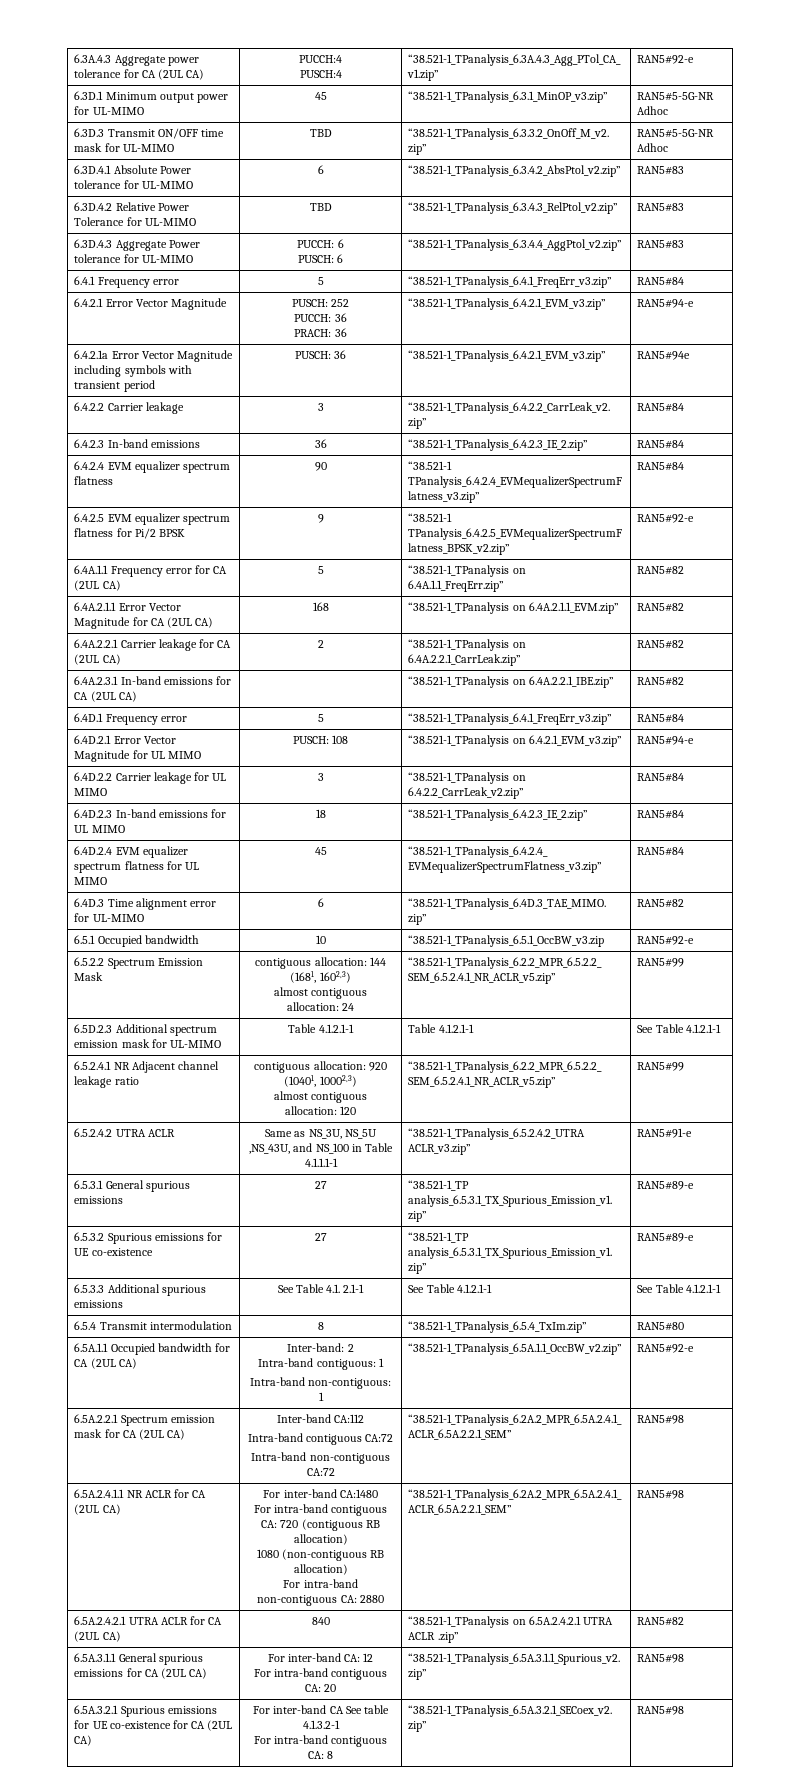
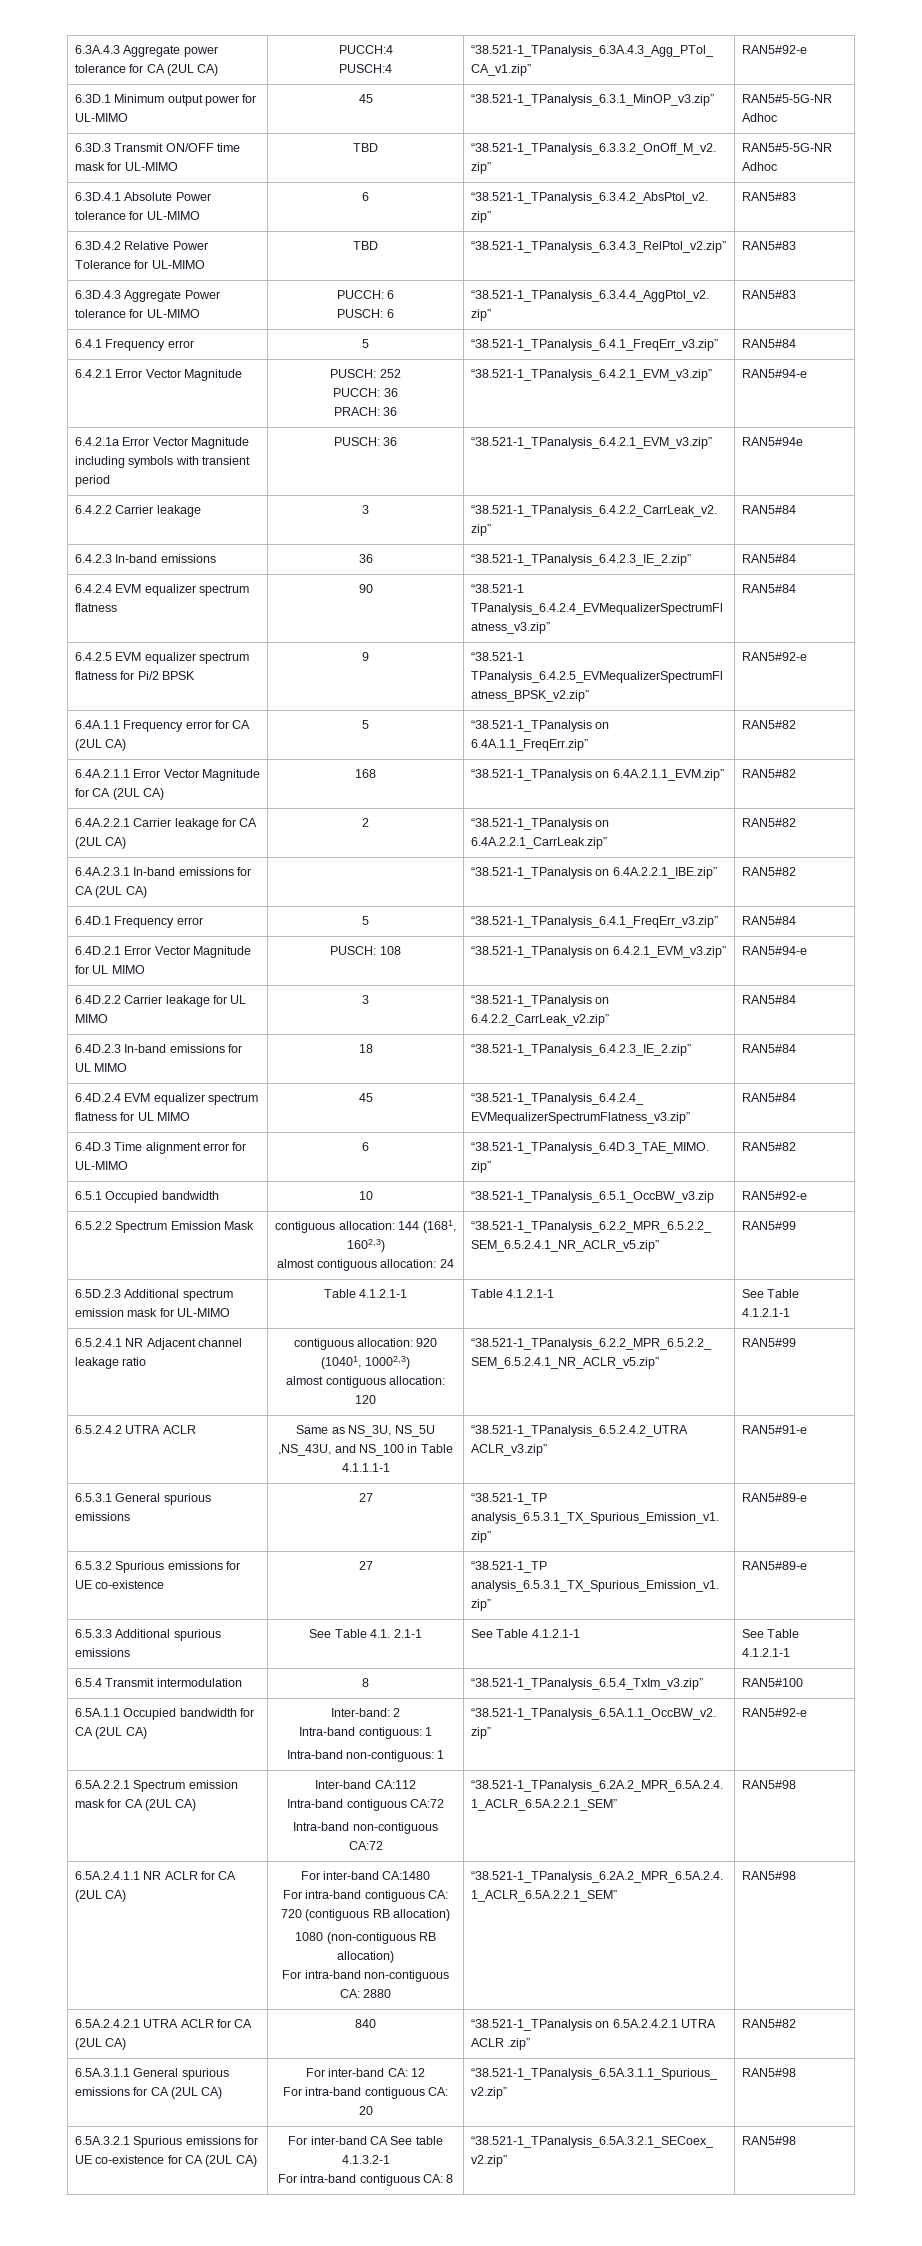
[408,1321,588,1333] [637,1322,685,1331] “38.521-1_TPanalysis_6.5.4_TxIm.zip” | RAN5#80 -> [470,1678,703,1690] [741,1678,803,1687] “38.521-1_TPanalysis_6.5.4_TxIm_v3.zip” | RAN5#100

